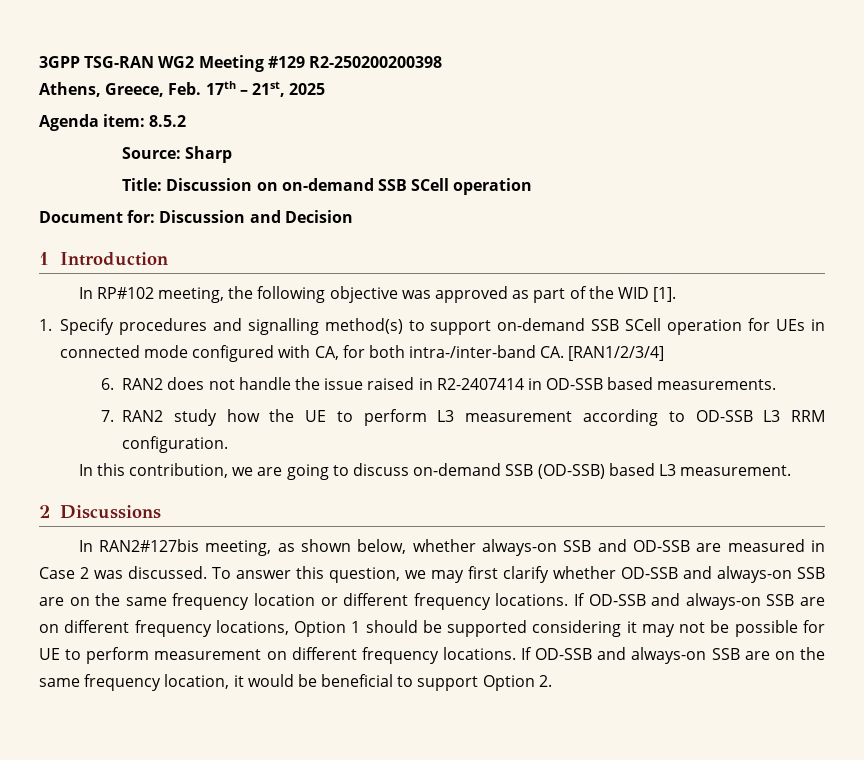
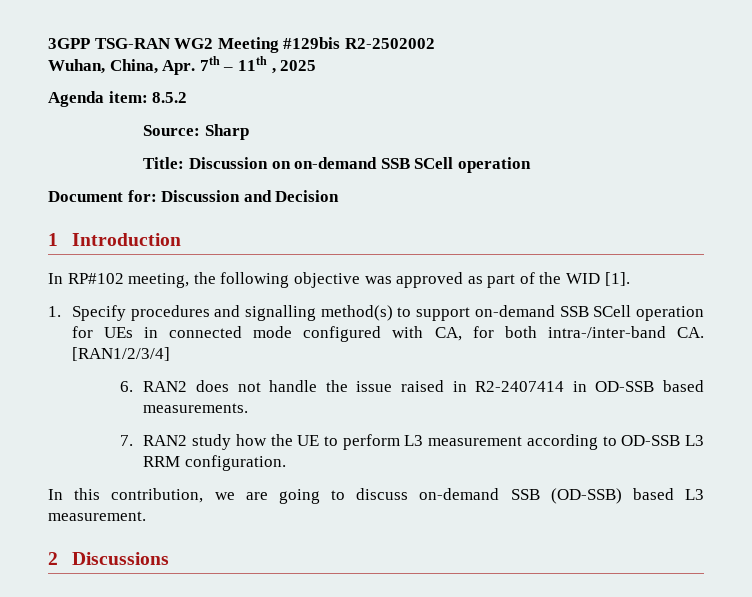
[267,56,442,68] [39,81,285,97] #129 R2-250200200398 // Athens, Greece, Feb. 17th – 21st, -> [283,37,435,49] [48,56,276,75] #129bis R2-2502002 // Wuhan, China, Apr. 7th – 11th ,
[78,539,825,556] [39,566,825,583] [39,593,826,610] [39,620,825,637] [39,647,825,664] [39,674,552,691] // In RAN2#127bis meeting, as shown below, whether always-on SSB and OD-SSB are measured in Case 2 was discussed. To answer this question, we may first clarify whether OD-SSB and always-on SSB are on the same frequency location or different frequency locations. If OD-SSB and always-on SSB are on different frequency locations, Option 1 should be supported considering it may not be possible for UE to perform measurement on different frequency locations. If OD-SSB and always-on SSB are on the same frequency location, it would be beneficial to support Option 2. -> (169, 558) none

